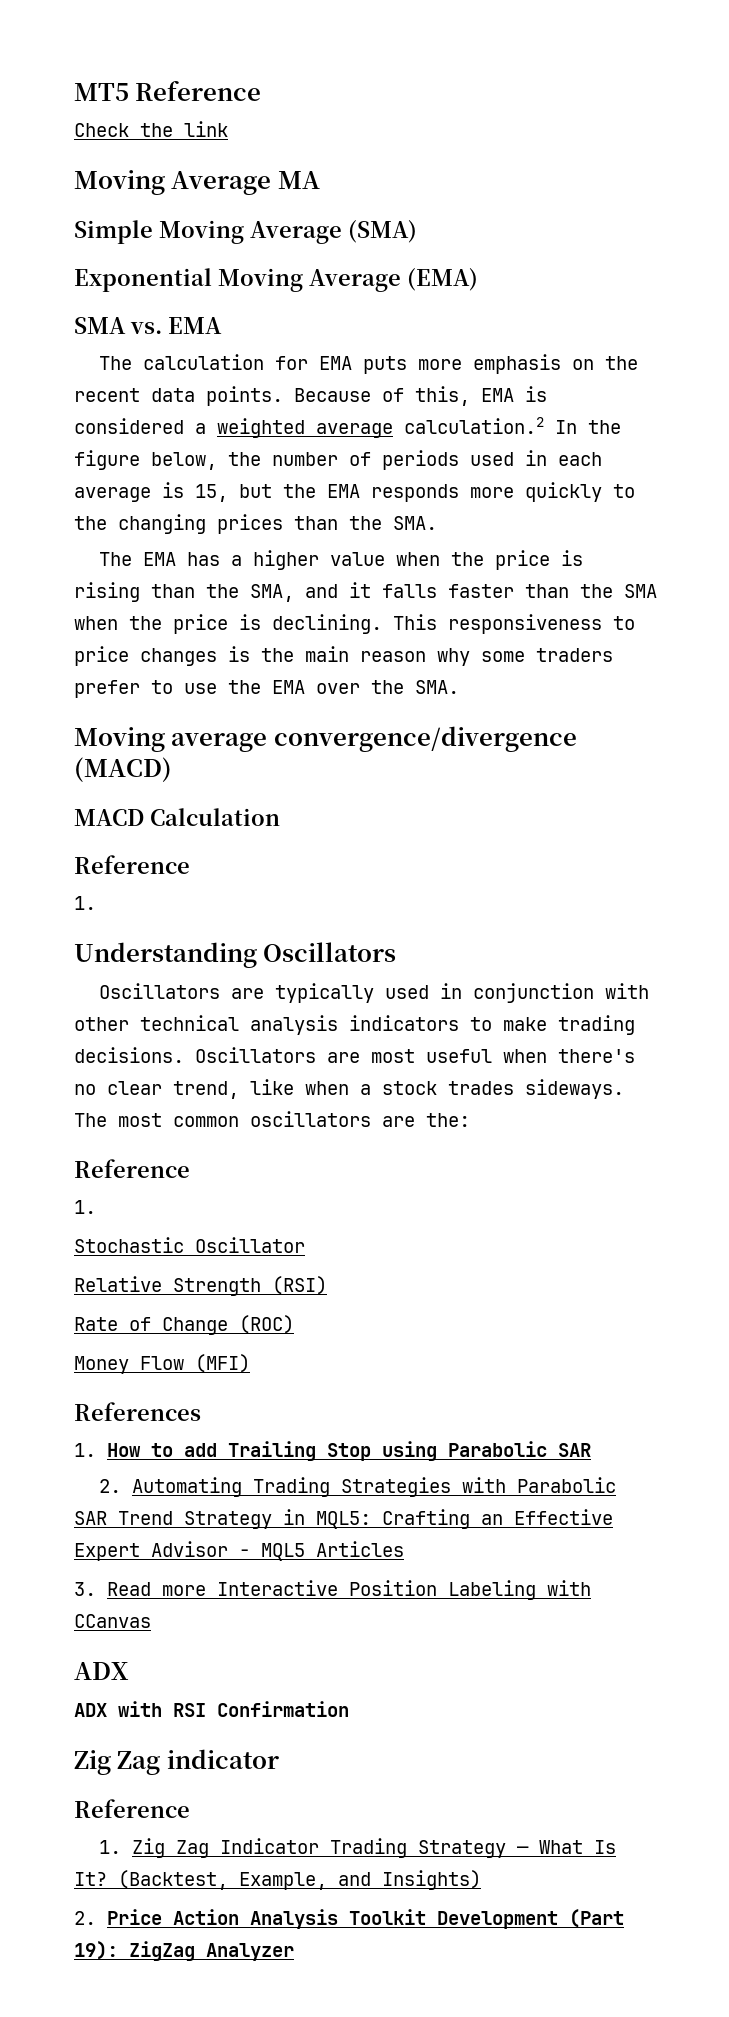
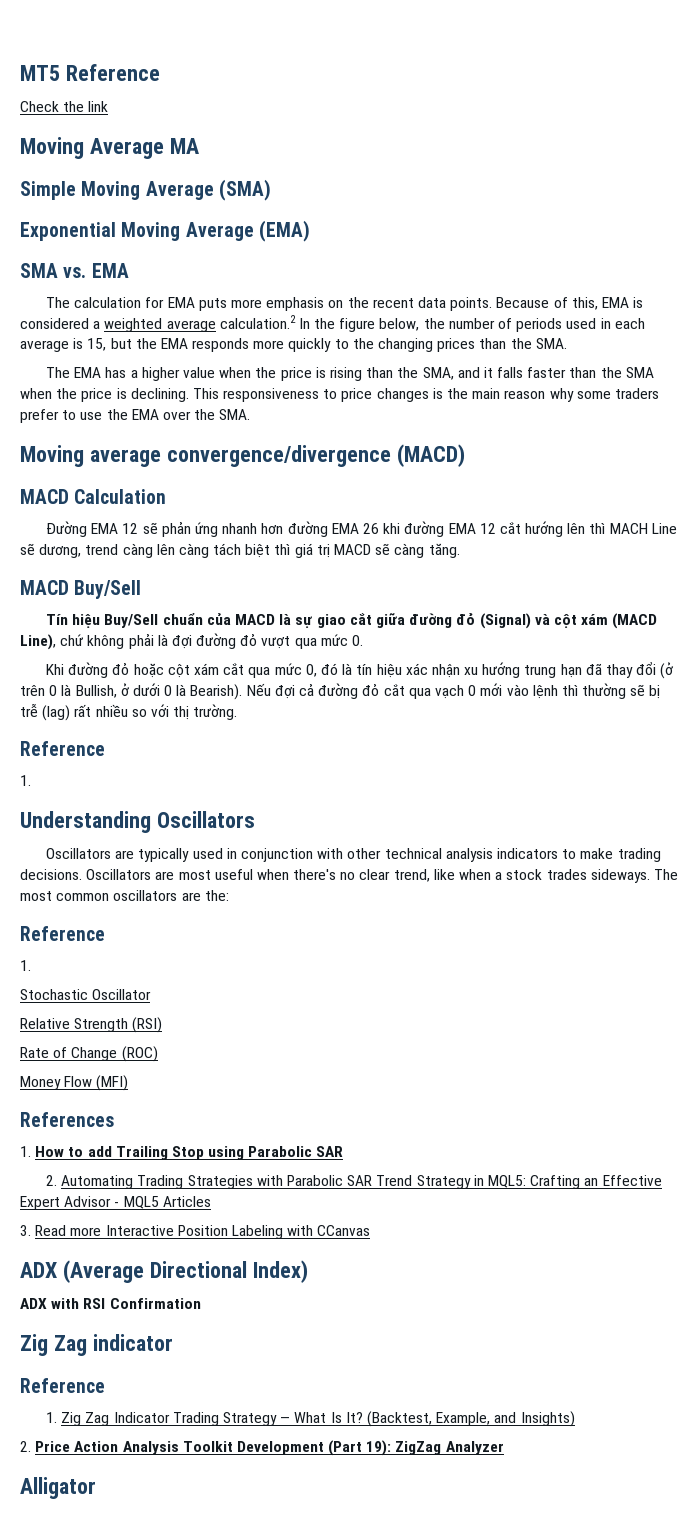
(280, 817) none -> [46,521,677,537] [20,543,460,558] [20,580,142,599] [46,613,658,629] [20,633,364,650] [46,662,675,679] [20,683,661,700] [20,703,238,721] // Đường EMA 12 sẽ phản ứng nhanh hơn đường EMA 26 khi đường EMA 12 cắt hướng lên thì MACH Line sẽ dương, trend càng lên càng tách biệt thì giá trị MACD sẽ càng tăng. // MACD Buy/Sell // Tín hiệu Buy/Sell chuẩn của MACD là sự giao cắt giữa đường đỏ (Signal) và cột xám (MACD Line), chứ không phải là đợi đường đỏ vượt qua mức 0. // Khi đường đỏ hoặc cột xám cắt qua mức 0, đó là tín hiệu xác nhận xu hướng trung hạn đã thay đổi (ở trên 0 là Bullish, ở dưới 0 là Bearish). Nếu đợi cả đường đỏ cắt qua vạch 0 mới vào lệnh thì thường sẽ bị trễ (lag) rất nhiều so với thị trường.
(129, 1671) none -> [62,1260,308,1283] (Average Directional Index)
(294, 1952) none -> [20,1477,96,1499] // Alligator

